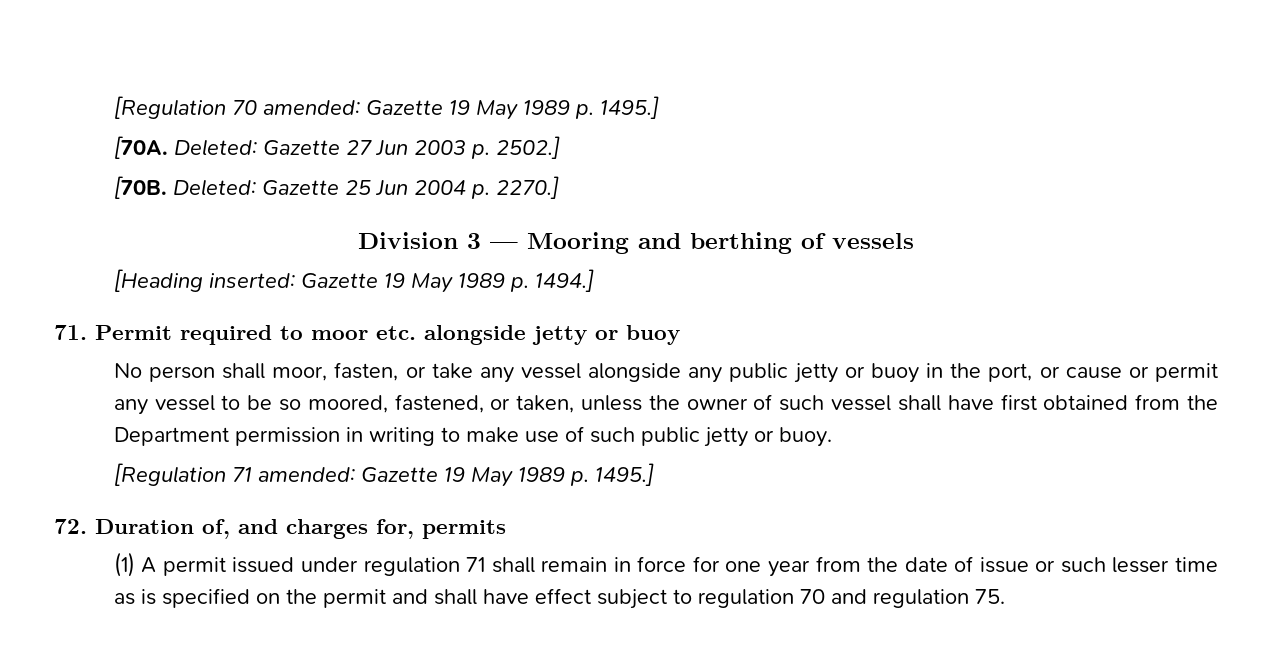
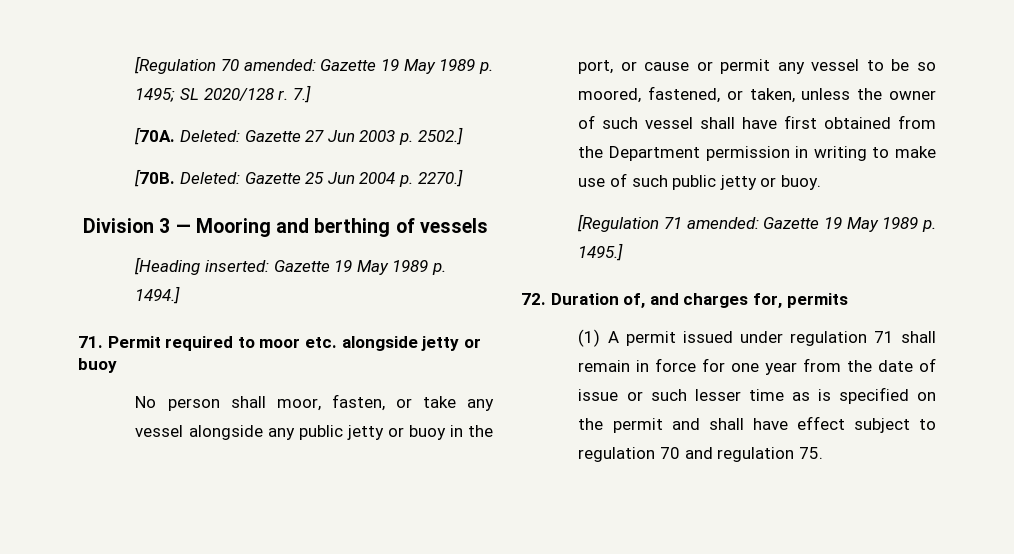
[599,96,659,119] 1495.] -> [135,85,311,103] 1495; SL 2020/128 r. 7.]

